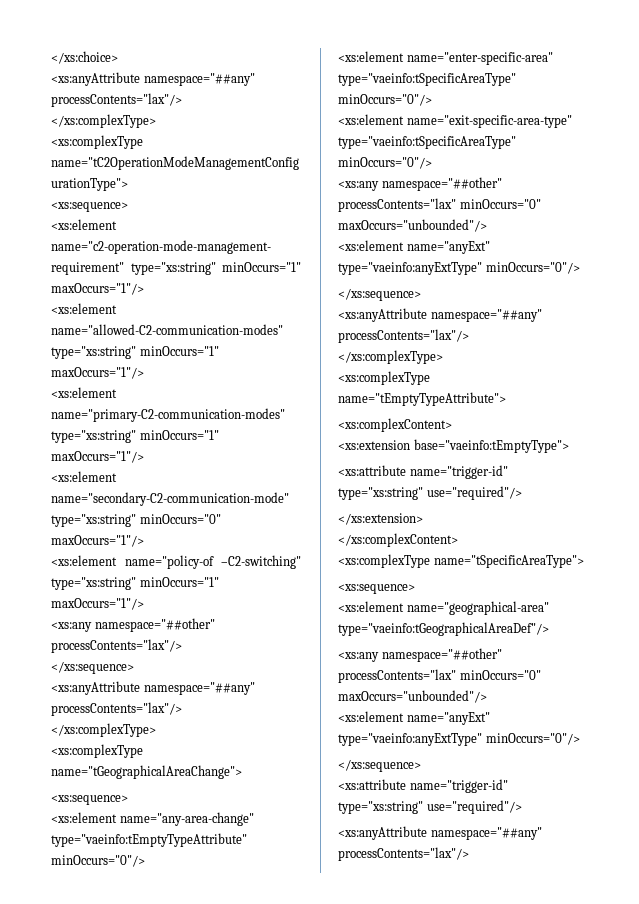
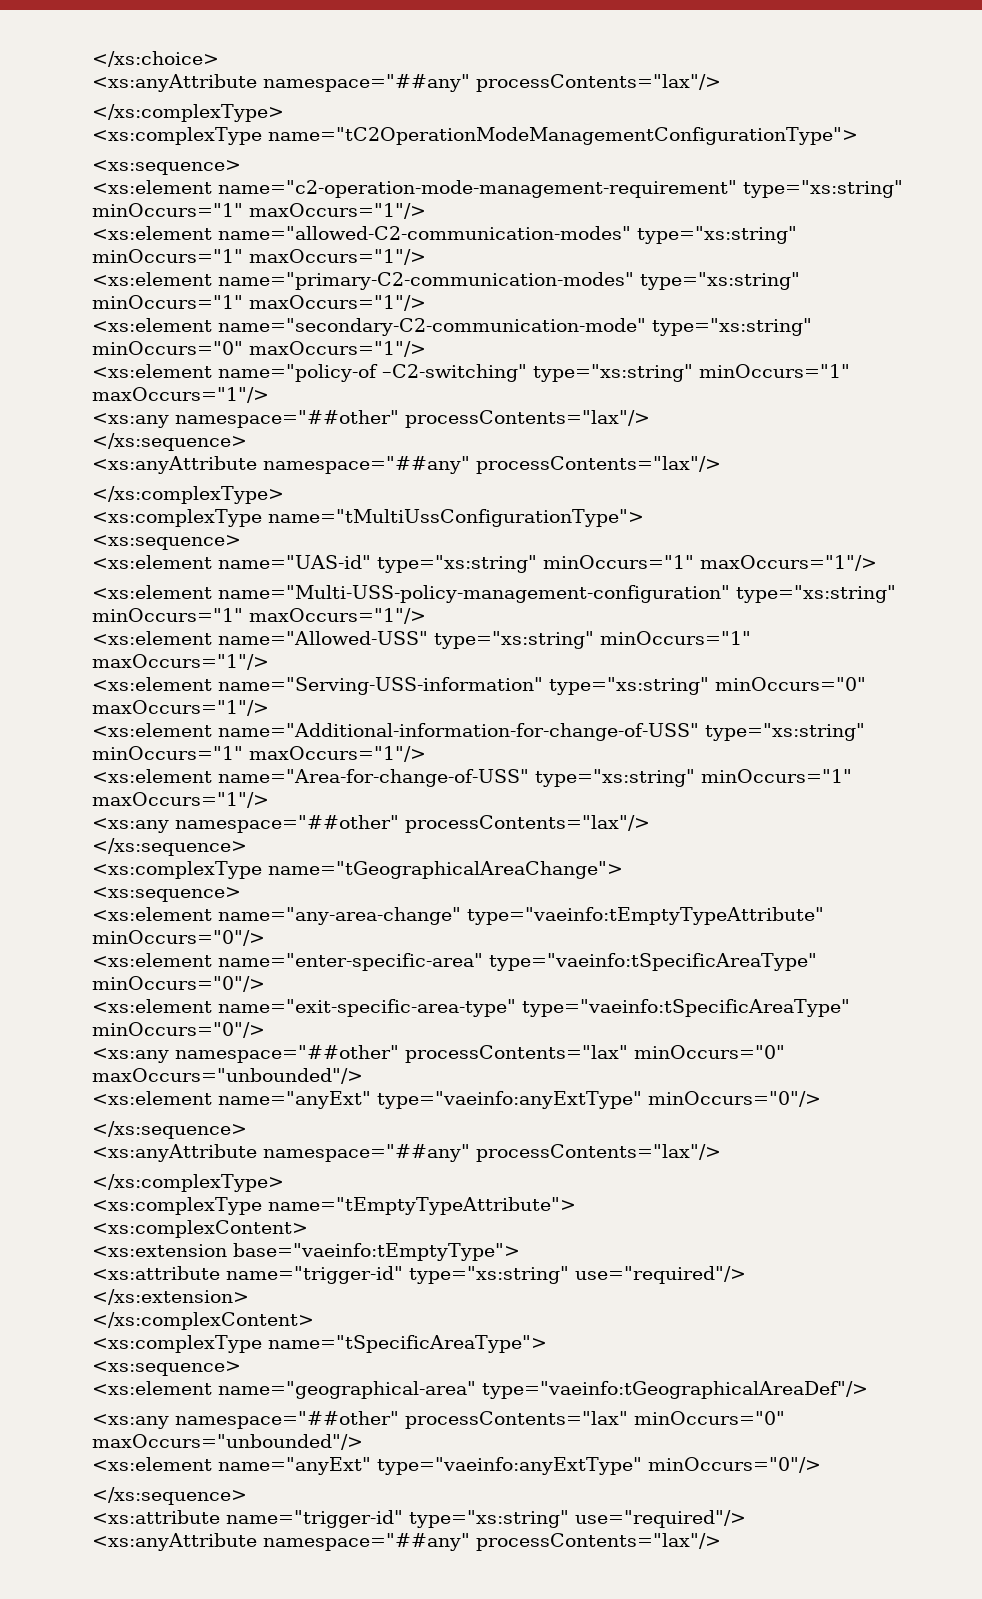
(156, 730) none -> [92,509,644,527] [92,535,241,550] [92,555,878,573] [92,585,897,603] [92,608,426,624] [92,631,751,649] [92,654,269,670] [92,677,867,695] [92,700,269,716] [92,723,865,741] [92,746,426,762] [92,769,852,787] [92,792,269,808] [92,815,650,833] [92,838,247,856] // <xs:complexType name="tMultiUssConfigurationType"> // <xs:sequence> // <xs:element name="UAS-id" type="xs:string" minOccurs="1" maxOccurs="1"/> // <xs:element name="Multi-USS-policy-management-configuration" type="xs:string" minOccurs="1" maxOccurs="1"/> // <xs:element name="Allowed-USS" type="xs:string" minOccurs="1" maxOccurs="1"/> // <xs:element name="Serving-USS-information" type="xs:string" minOccurs="0" maxOccurs="1"/> // <xs:element name="Additional-information-for-change-of-USS" type="xs:string" minOccurs="1" maxOccurs="1"/> // <xs:element name="Area-for-change-of-USS" type="xs:string" minOccurs="1" maxOccurs="1"/> // <xs:any namespace="##other" processContents="lax"/> // </xs:sequence>

